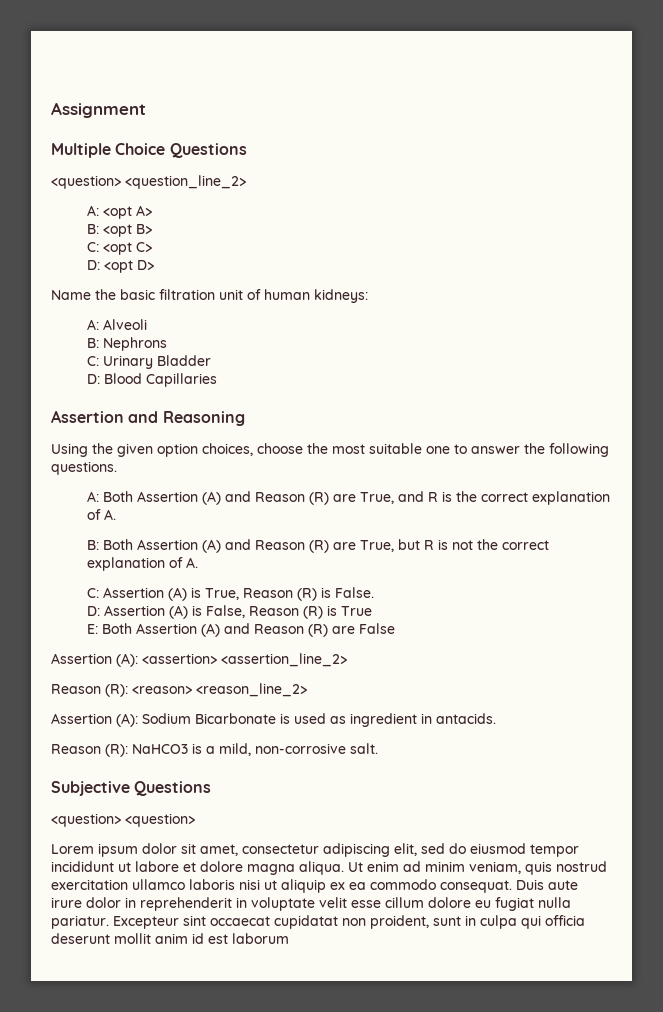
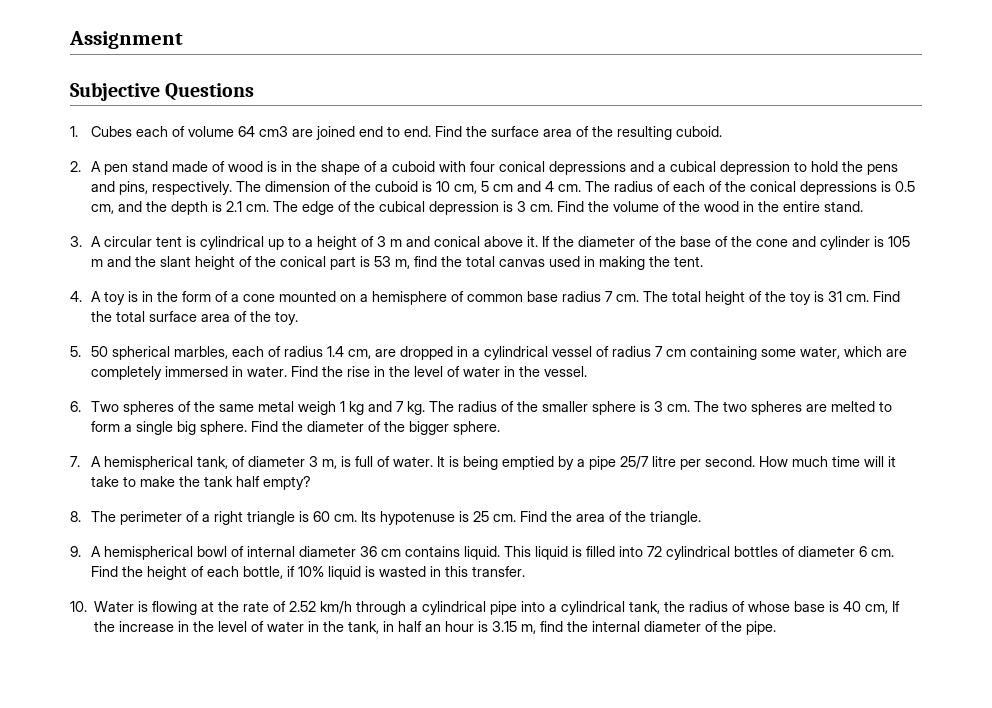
[51,143,247,158] [51,175,246,189] [87,205,153,219] [87,224,153,237] [87,242,153,255] [87,260,155,273] [51,289,368,303] [87,319,148,330] [87,337,168,351] [87,355,212,369] [87,373,218,387] [51,410,245,426] [51,443,609,457] [51,461,117,475] [87,491,611,505] [87,509,117,520] [87,539,550,553] [87,557,199,571] [87,587,375,601] [87,605,373,619] [87,623,396,637] [51,653,347,667] [51,683,307,697] [51,713,496,727] [51,743,378,757] [51,781,212,796] [51,813,195,827] [51,843,579,857] [51,861,607,875] [51,879,578,893] [51,897,571,911] [51,915,585,929] [51,933,289,944] Multiple Choice Questions // <question> <question_line_2> // A: <opt A> // B: <opt B> // C: <opt C> // D: <opt D> // Name the basic filtration unit of human kidneys: // A: Alveoli // B: Nephrons // C: Urinary Bladder // D: Blood Capillaries // Assertion and Reasoning // Using the given option choices, choose the most suitable one to answer the following questions. // A: Both Assertion (A) and Reason (R) are True, and R is the correct explanation of A. // B: Both Assertion (A) and Reason (R) are True, but R is not the correct explanation of A. // C: Assertion (A) is True, Reason (R) is False. // D: Assertion (A) is False, Reason (R) is True // E: Both Assertion (A) and Reason (R) are False // Assertion (A): <assertion> <assertion_line_2> // Reason (R): <reason> <reason_line_2> // Assertion (A): Sodium Bicarbonate is used as ingredient in antacids. // Reason (R): NaHCO3 is a mild, non-corrosive salt. // Subjective Questions // <question> <question> // Lorem ipsum dolor sit amet, consectetur adipiscing elit, sed do eiusmod tempor incididunt ut labore et dolore magna aliqua. Ut enim ad minim veniam, quis nostrud exercitation ullamco laboris nisi ut aliquip ex ea commodo consequat. Duis aute irure dolor in reprehenderit in voluptate velit esse cillum dolore eu fugiat nulla pariatur. Excepteur sint occaecat cupidatat non proident, sunt in culpa qui officia deserunt mollit anim id est laborum -> [70,82,255,101] [70,126,723,140] [70,161,899,175] [91,181,916,195] [91,201,864,215] [70,236,911,250] [91,256,704,270] [70,291,901,305] [91,311,299,325] [70,346,908,360] [91,366,588,380] [70,401,893,415] [91,421,501,435] [70,456,897,470] [91,476,312,490] [70,511,702,525] [70,546,895,560] [91,566,526,580] [70,601,901,615] [94,621,777,635] Subjective Questions // 1. Cubes each of volume 64 cm3 are joined end to end. Find the surface area of the resulting cuboid. // 2. A pen stand made of wood is in the shape of a cuboid with four conical depressions and a cubical depression to hold the pens and pins, respectively. The dimension of the cuboid is 10 cm, 5 cm and 4 cm. The radius of each of the conical depressions is 0.5 cm, and the depth is 2.1 cm. The edge of the cubical depression is 3 cm. Find the volume of the wood in the entire stand. // 3. A circular tent is cylindrical up to a height of 3 m and conical above it. If the diameter of the base of the cone and cylinder is 105 m and the slant height of the conical part is 53 m, find the total canvas used in making the tent. // 4. A toy is in the form of a cone mounted on a hemisphere of common base radius 7 cm. The total height of the toy is 31 cm. Find the total surface area of the toy. // 5. 50 spherical marbles, each of radius 1.4 cm, are dropped in a cylindrical vessel of radius 7 cm containing some water, which are completely immersed in water. Find the rise in the level of water in the vessel. // 6. Two spheres of the same metal weigh 1 kg and 7 kg. The radius of the smaller sphere is 3 cm. The two spheres are melted to form a single big sphere. Find the diameter of the bigger sphere. // 7. A hemispherical tank, of diameter 3 m, is full of water. It is being emptied by a pipe 25/7 litre per second. How much time will it take to make the tank half empty? // 8. The perimeter of a right triangle is 60 cm. Its hypotenuse is 25 cm. Find the area of the triangle. // 9. A hemispherical bowl of internal diameter 36 cm contains liquid. This liquid is filled into 72 cylindrical bottles of diameter 6 cm. Find the height of each bottle, if 10% liquid is wasted in this transfer. // 10. Water is flowing at the rate of 2.52 km/h through a cylindrical pipe into a cylindrical tank, the radius of whose base is 40 cm, If the increase in the level of water in the tank, in half an hour is 3.15 m, find the internal diameter of the pipe.

